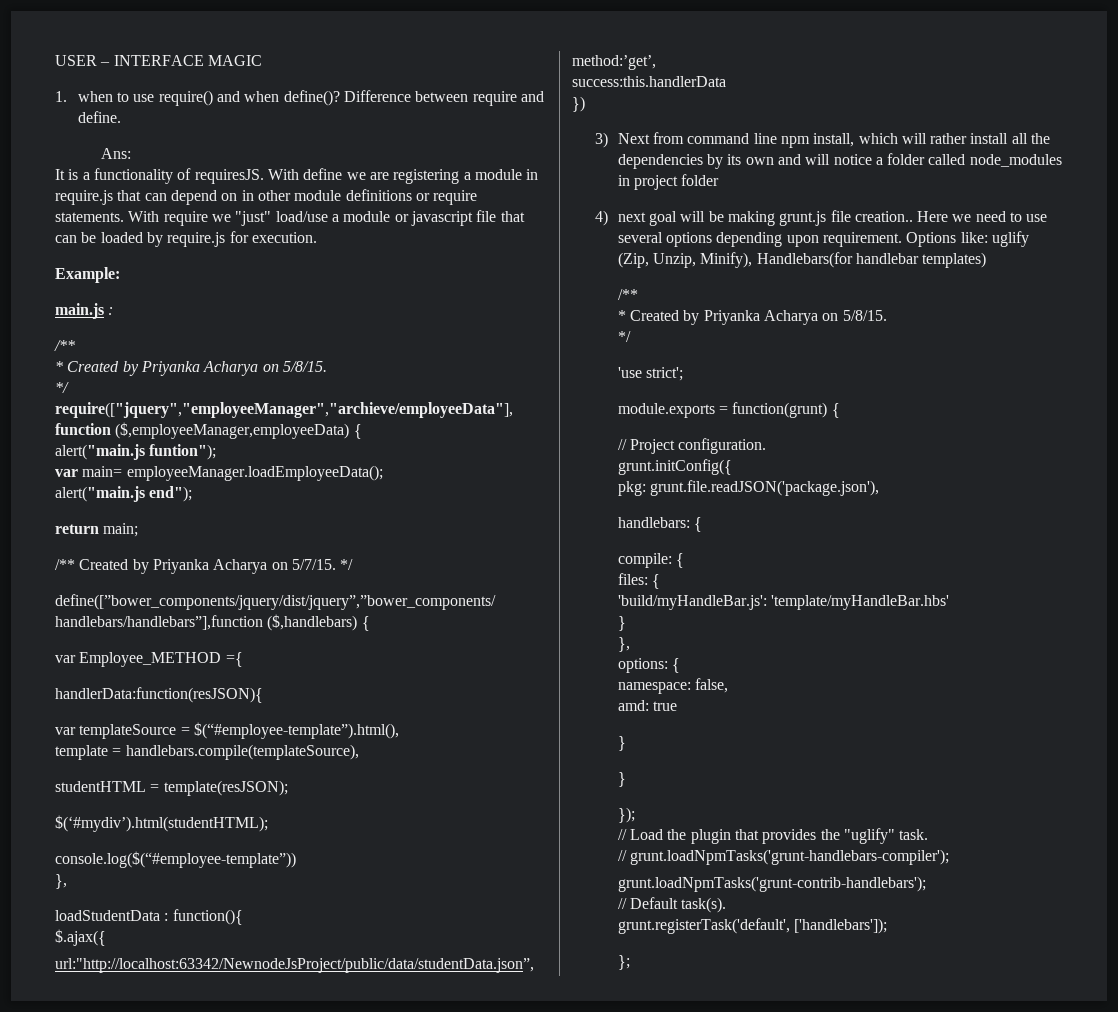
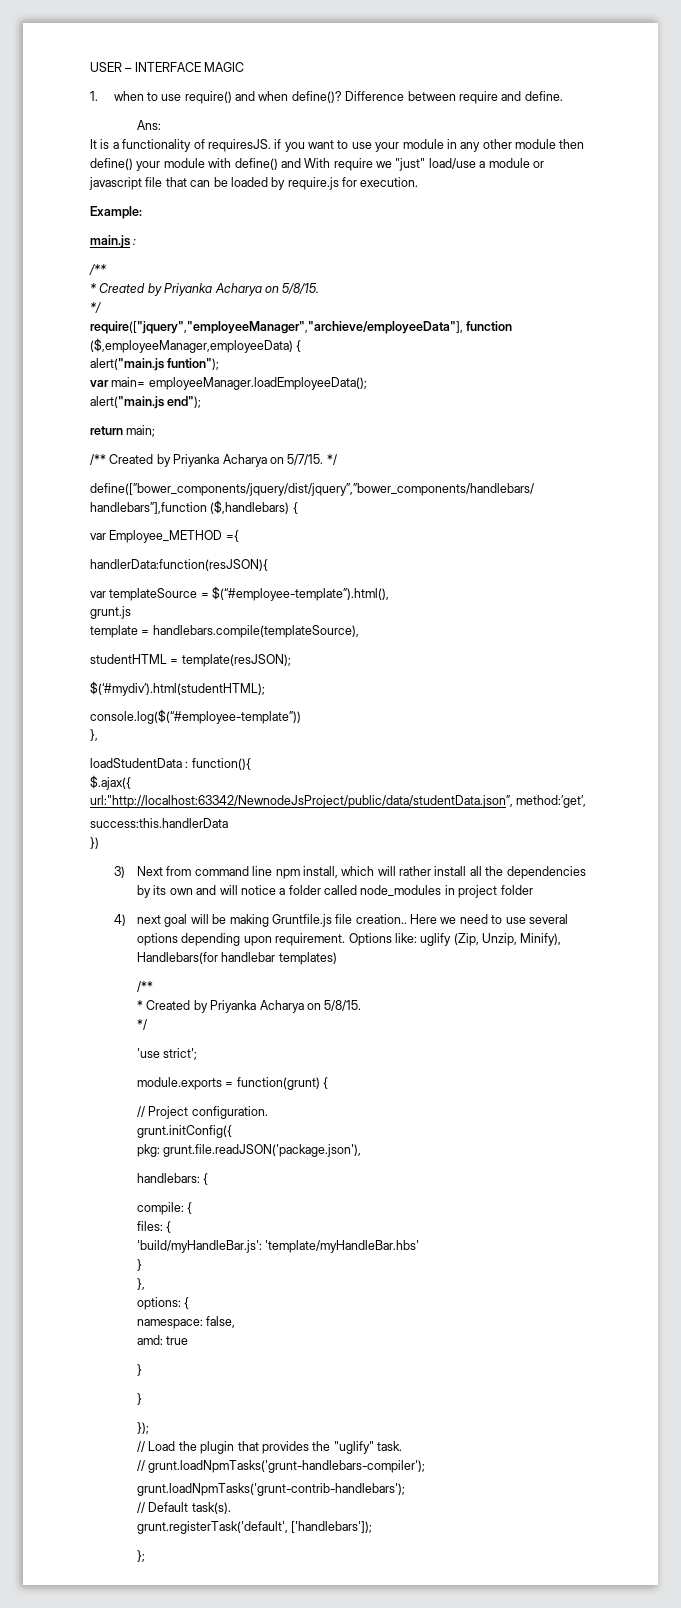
[267,168,539,184] [55,189,478,205] [55,212,124,222] With define we are registering a module in require.js that can depend on in other module definitions or require statements. -> [274,139,585,152] [90,158,301,171] if you want to use your module in any other module then define() your module with define() and
(399, 730) none -> [90,606,131,619] // grunt.js
[779,211,827,226] grunt.js -> [271,914,332,927] Gruntfile.js

